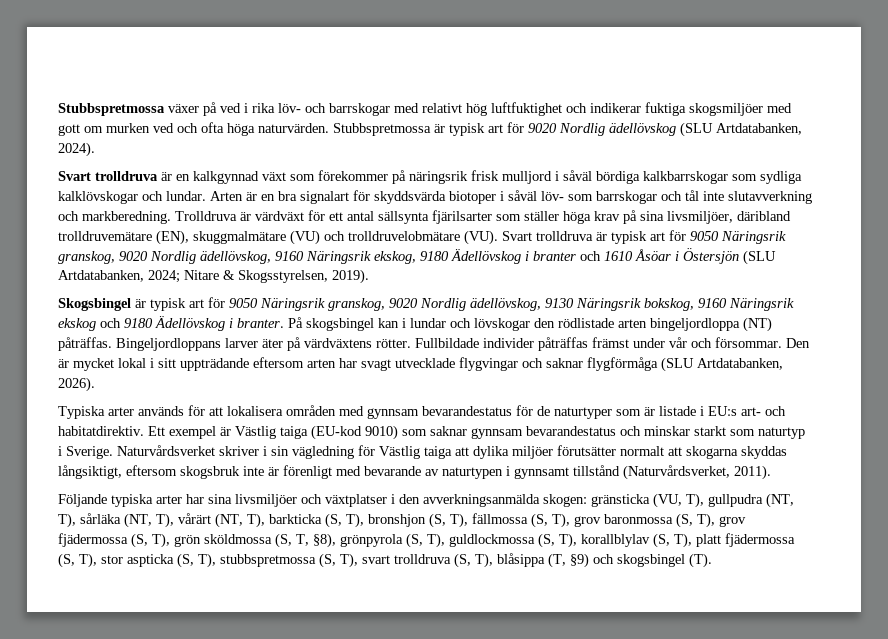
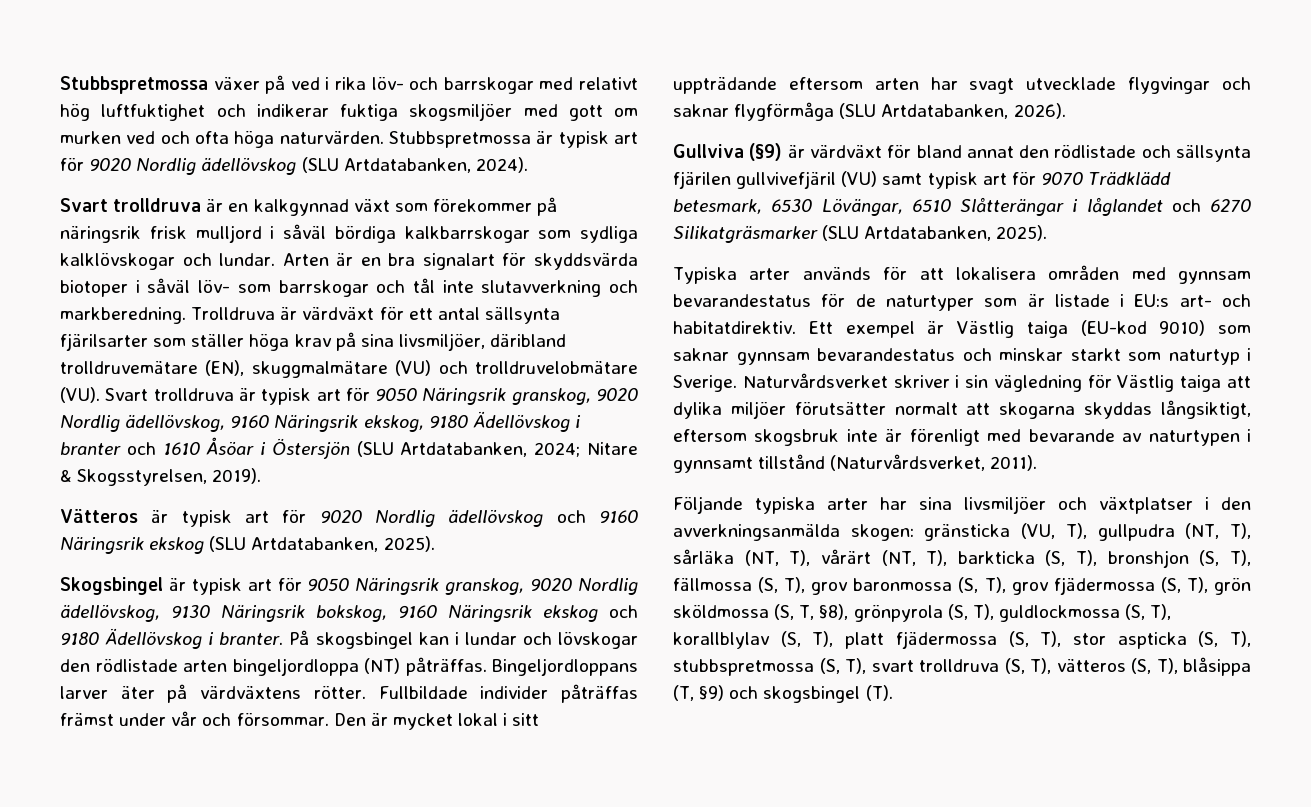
(369, 276) none -> [60,509,638,527] [60,536,435,554] // Vätteros är typisk art för 9020 Nordlig ädellövskog och 9160 Näringsrik ekskog (SLU Artdatabanken, 2025).
(95, 384) none -> [673,143,1251,162] [673,171,1172,189] [673,197,1251,216] [673,225,1048,243] // Gullviva (§9) är värdväxt för bland annat den rödlistade och sällsynta fjärilen gullvivefjäril (VU) samt typisk art för 9070 Trädklädd betesmark, 6530 Lövängar, 6510 Slåtterängar i låglandet och 6270 Silikatgräsmarker (SLU Artdatabanken, 2025).
(493, 560) none -> [1056,658,1178,674] vätteros (S, T),

